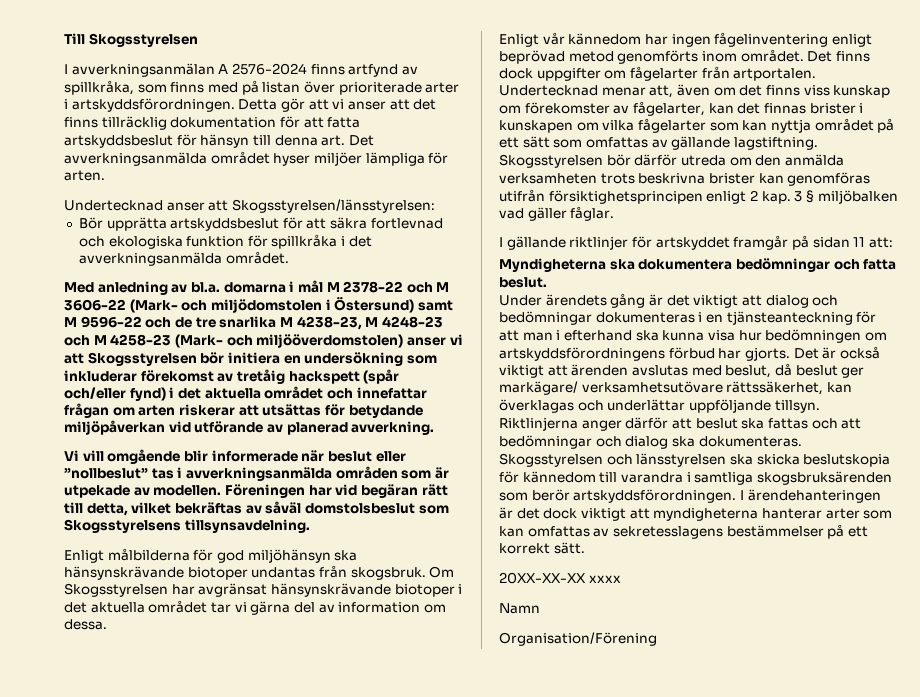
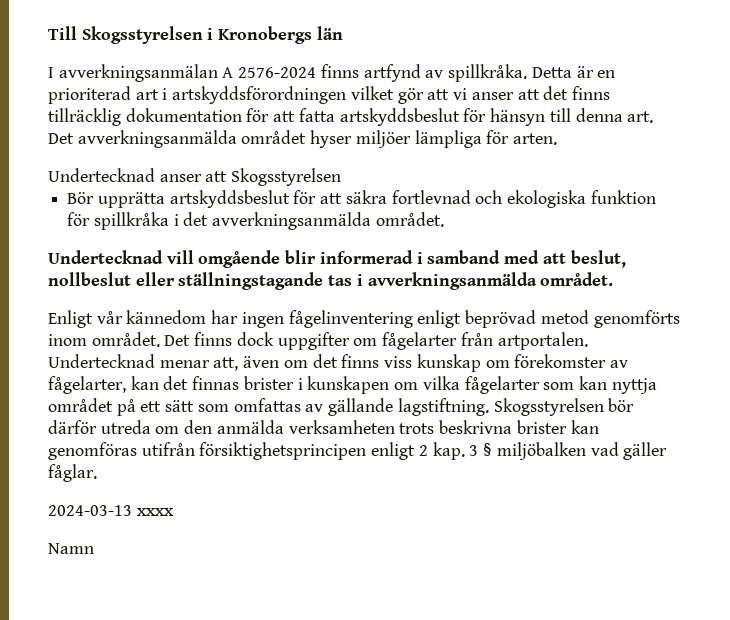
(198, 40) none -> [207,26,343,44] i Kronobergs län
[64,80,460,95] [64,98,278,112] spillkråka, som finns med på listan över prioriterade arter i artskyddsförordningen. Detta -> [448,64,616,82] [48,86,394,104] spillkråka. Detta är en prioriterad art i artskyddsförordningen vilket
[231,199,435,213] Skogsstyrelsen/länsstyrelsen: -> [231,168,342,186] Skogsstyrelsen
[64,280,450,295] [64,297,453,313] [64,316,443,330] [64,334,463,348] [64,352,437,366] [64,369,400,384] [64,386,427,401] [64,403,423,418] [64,420,435,435] [64,449,406,464] [64,466,449,481] [64,484,448,498] [64,501,449,516] [64,519,310,533] [64,548,358,563] [64,565,455,580] [64,583,463,597] [64,600,446,615] [64,619,107,630] Med anledning av bl.a. domarna i mål M 2378-22 och M 3606-22 (Mark- och miljödomstolen i Östersund) samt M 9596-22 och de tre snarlika M 4238-23, M 4248-23 och M 4258-23 (Mark- och miljööverdomstolen) anser vi att Skogsstyrelsen bör initiera en undersökning som inkluderar förekomst av tretåig hackspett (spår och/eller fynd) i det aktuella området och innefattar frågan om arten riskerar att utsättas för betydande miljöpåverkan vid utförande av planerad avverkning. // Vi vill omgående blir informerade när beslut eller ”nollbeslut” tas i avverkningsanmälda områden som är utpekade av modellen. Föreningen har vid begäran rätt till detta, vilket bekräftas av såväl domstolsbeslut som Skogsstyrelsens tillsynsavdelning. // Enligt målbilderna för god miljöhänsyn ska hänsynskrävande biotoper undantas från skogsbruk. Om Skogsstyrelsen har avgränsat hänsynskrävande biotoper i det aktuella området tar vi gärna del av information om dessa. -> [48,250,626,268] [48,272,614,290] Undertecknad vill omgående blir informerad i samband med att beslut, nollbeslut eller ställningstagande tas i avverkningsanmälda området.
[499,235,893,250] [499,258,897,272] [499,277,547,288] [499,293,839,308] [499,311,877,325] [499,329,887,343] [499,346,880,361] [499,363,865,378] [499,381,852,395] [499,399,820,413] [499,417,862,431] [499,435,802,449] [499,453,891,467] [499,471,892,485] [499,489,881,503] [499,507,893,521] [499,524,868,539] [499,542,585,554] [499,572,586,584] I gällande riktlinjer för artskyddet framgår på sidan 11 att: // Myndigheterna ska dokumentera bedömningar och fatta beslut. // Under ärendets gång är det viktigt att dialog och bedömningar dokumenteras i en tjänsteanteckning för att man i efterhand ska kunna visa hur bedömningen om artskyddsförordningens förbud har gjorts. Det är också viktigt att ärenden avslutas med beslut, då beslut ger markägare/ verksamhetsutövare rättssäkerhet, kan överklagas och underlättar uppföljande tillsyn. Riktlinjerna anger därför att beslut ska fattas och att bedömningar och dialog ska dokumenteras. Skogsstyrelsen och länsstyrelsen ska skicka beslutskopia för kännedom till varandra i samtliga skogsbruksärenden som berör artskyddsförordningen. I ärendehanteringen är det dock viktigt att myndigheterna hanterar arter som kan omfattas av sekretesslagens bestämmelser på ett korrekt sätt. // 20XX-XX-XX -> [48,505,132,516] 2024-03-13
[499,632,657,646] // Organisation/Förening -> (94, 548) none

